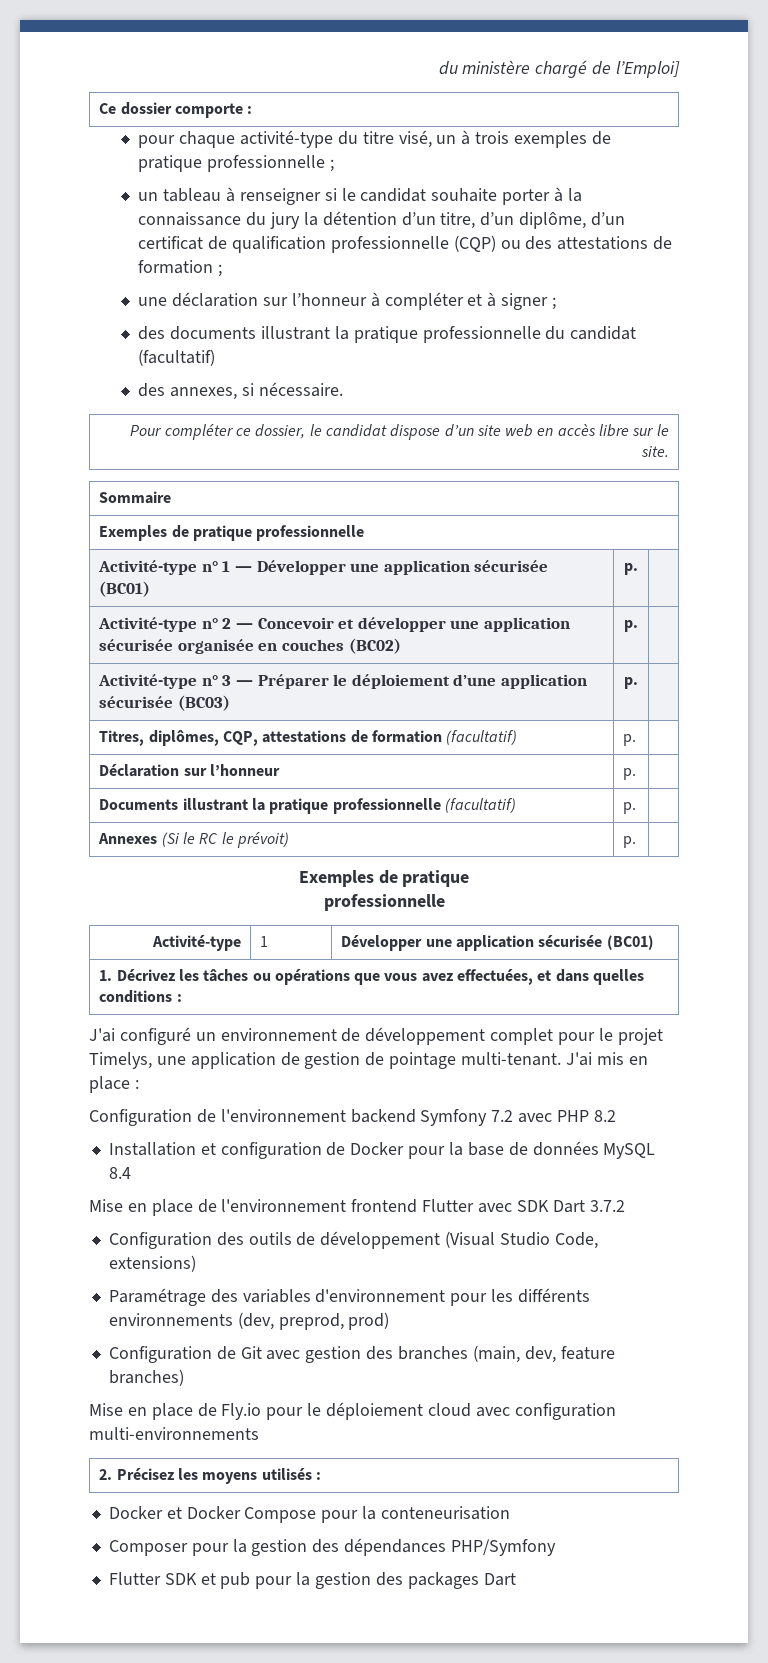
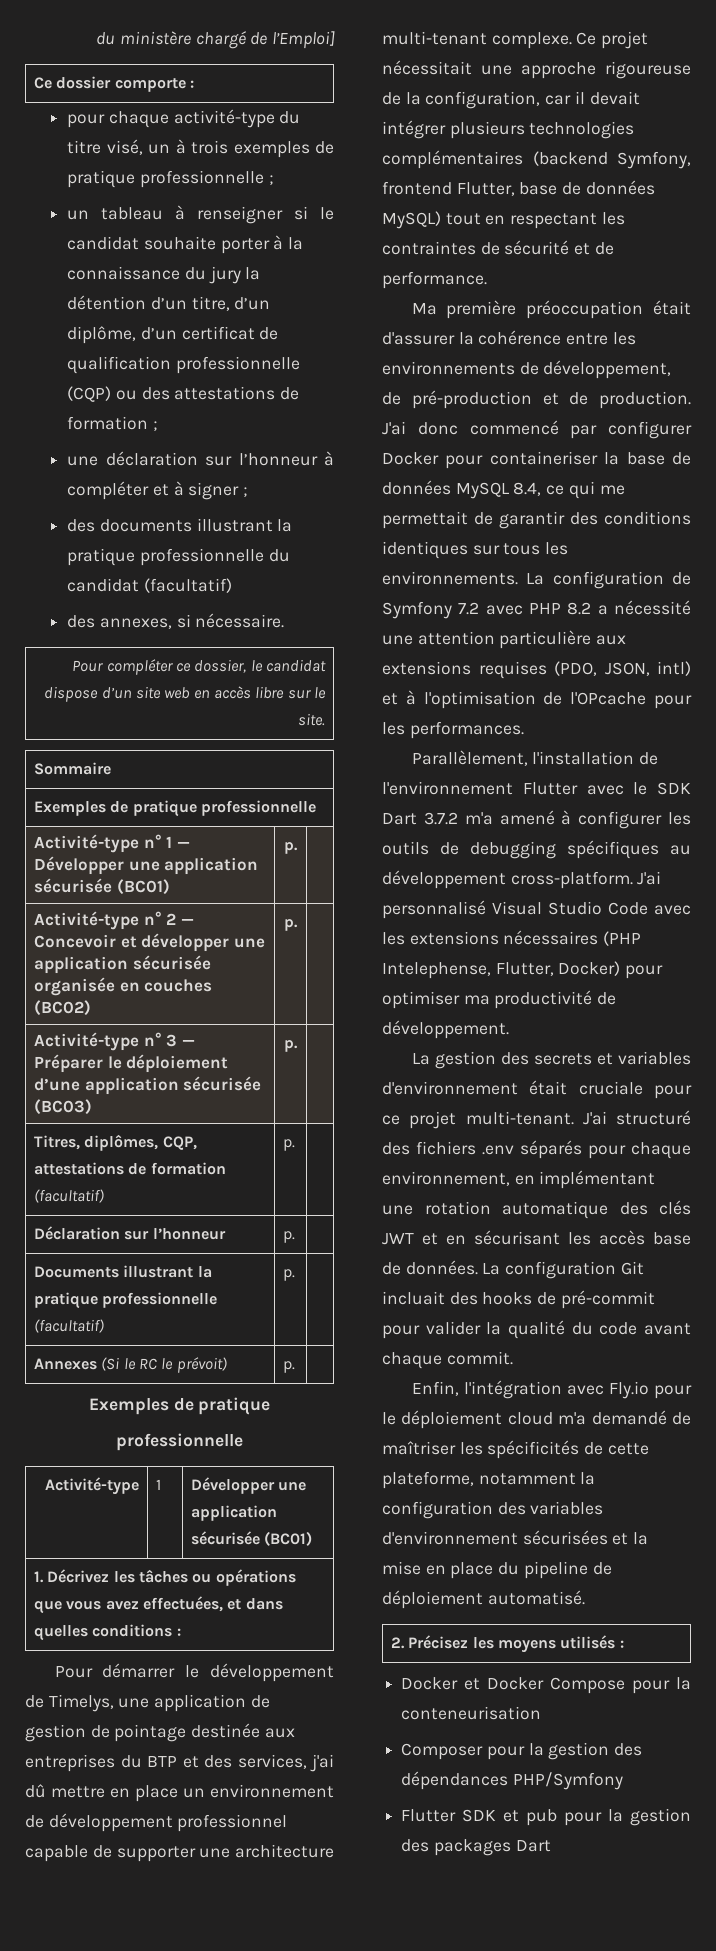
[89,1027,663,1045] J'ai configuré un environnement de développement complet pour le projet -> [54,1663,334,1682] [25,1695,44,1708] Pour démarrer le développement de
[461,1052,648,1066] [89,1076,139,1093] [89,1109,416,1126] multi-tenant. J'ai mis en place : // Configuration de l'environnement backend -> [191,1723,295,1738] [25,1754,334,1772] [25,1784,334,1802] [25,1813,288,1832] [25,1844,334,1862] [382,31,649,49] [382,60,691,79] [382,91,640,109] [382,120,635,139] [382,150,691,169] [382,180,655,196] [382,211,625,229] [382,240,614,255] [382,271,487,289] [411,300,691,319] [382,330,636,345] [382,360,672,379] [382,390,691,409] [382,420,692,439] [382,451,691,469] [382,480,625,499] [382,511,691,529] [382,541,569,559] [382,571,691,589] destinée aux entreprises du BTP et des services, j'ai dû mettre en place un environnement de développement professionnel capable de supporter une architecture multi-tenant complexe. Ce projet nécessitait une approche rigoureuse de la configuration, car il devait intégrer plusieurs technologies complémentaires (backend Symfony, frontend Flutter, base de données MySQL) tout en respectant les contraintes de sécurité et de performance. // Ma première préoccupation était d'assurer la cohérence entre les environnements de développement, de pré-production et de production. J'ai donc commencé par configurer Docker pour containeriser la base de données MySQL 8.4, ce qui me permettait de garantir des conditions identiques sur tous les environnements. La configuration de
[108,1141,656,1159] [108,1167,131,1179] [89,1199,418,1216] // Installation et configuration de Docker pour la base de données MySQL 8.4 // Mise en place de l'environnement frontend -> [597,600,691,615] [382,630,627,649] [382,661,691,679] [382,690,692,709] [382,721,524,739] [411,750,659,766] [382,781,513,795] a nécessité une attention particulière aux extensions requises (PDO, JSON, intl) et à l'optimisation de l'OPcache pour les performances. // Parallèlement, l'installation de l'environnement
(513, 1208) none -> [633,782,648,795] le
[108,1231,598,1249] [108,1255,196,1272] [108,1288,590,1306] [108,1312,390,1330] [108,1345,615,1363] [108,1369,184,1386] [89,1403,217,1420] // Configuration des outils de développement (Visual Studio Code, extensions) // Paramétrage des variables d'environnement pour les différents environnements (dev, preprod, prod) // Configuration de Git avec gestion des branches (main, dev, feature branches) // Mise en place de -> [464,810,691,829] [382,840,691,859] [382,870,662,889] [382,900,691,919] [382,930,642,946] [382,961,664,979] [382,990,617,1009] [382,1020,509,1039] [411,1051,691,1069] [382,1080,692,1099] [382,1110,691,1129] [382,1140,691,1159] [382,1170,656,1189] [382,1200,691,1219] [382,1230,691,1245] [382,1260,644,1279] [382,1290,655,1309] [382,1320,691,1339] [382,1351,513,1369] [411,1380,604,1399] m'a amené à configurer les outils de debugging spécifiques au développement cross-platform. J'ai personnalisé Visual Studio Code avec les extensions nécessaires (PHP Intelephense, Flutter, Docker) pour optimiser ma productivité de développement. // La gestion des secrets et variables d'environnement était cruciale pour ce projet multi-tenant. J'ai structuré des fichiers .env séparés pour chaque environnement, en implémentant une rotation automatique des clés JWT et en sécurisant les accès base de données. La configuration Git incluait des hooks de pré-commit pour valider la qualité du code avant chaque commit. // Enfin, l'intégration avec
[475,1403,616,1420] [89,1427,259,1440] avec configuration multi-environnements -> [558,1410,691,1425] [382,1440,649,1459] [382,1471,596,1489] [382,1501,604,1519] [382,1530,649,1545] [382,1561,612,1579] [382,1590,585,1609] m'a demandé de maîtriser les spécificités de cette plateforme, notamment la configuration des variables d'environnement sécurisées et la mise en place du pipeline de déploiement automatisé.

